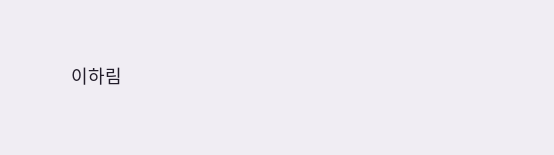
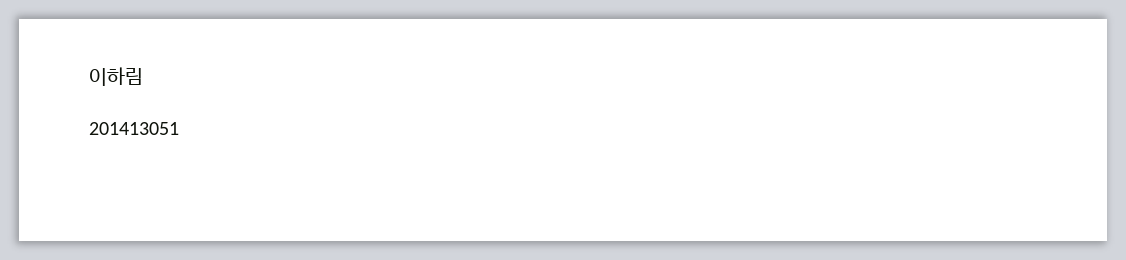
(122, 76) none -> [89,122,179,135] // 201413051

